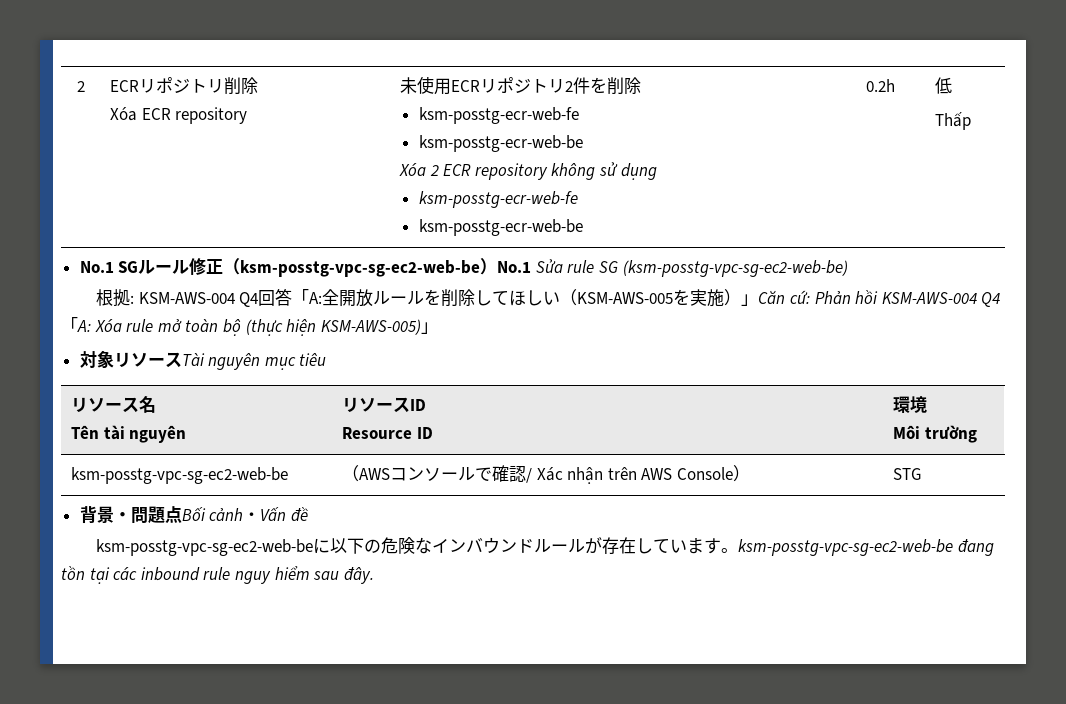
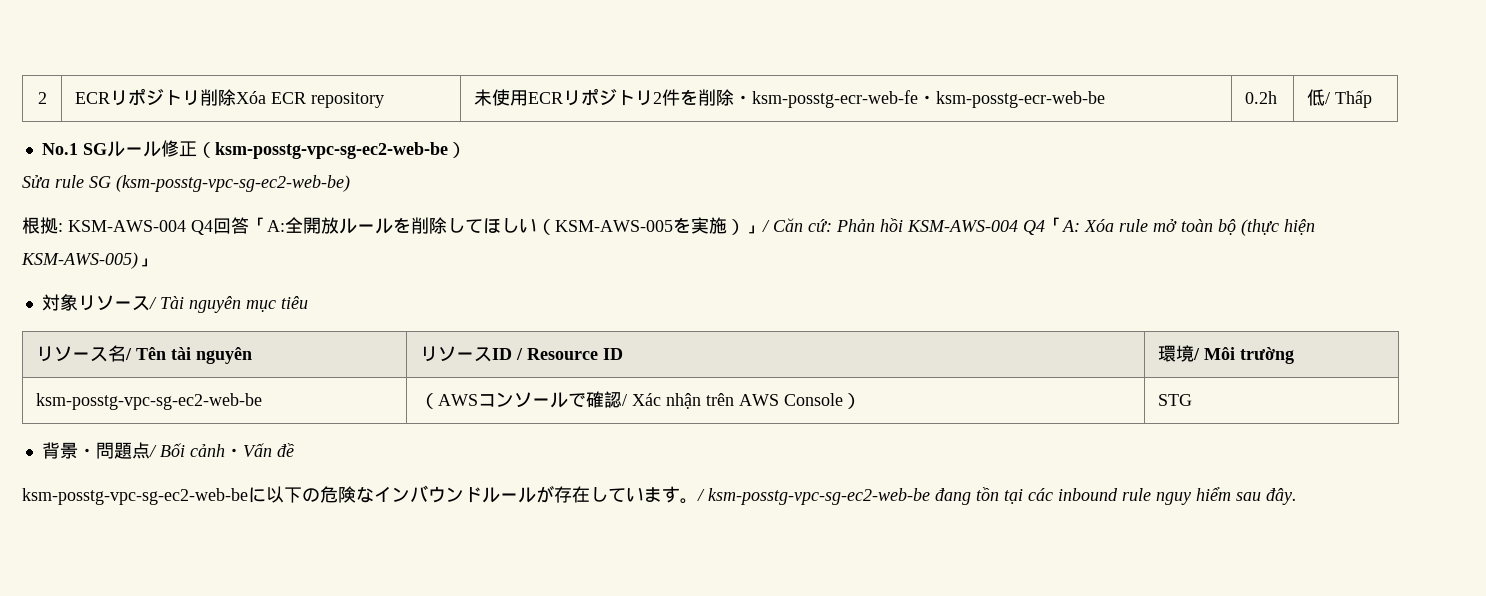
(259, 85) // -> (237, 97) none
[418,107,579,124] [418,135,583,152] [399,162,657,180] [418,191,578,208] // ksm-posstg-ecr-web-fe // ksm-posstg-ecr-web-be // Xóa 2 ECR repository không sử dụng // ksm-posstg-ecr-web-fe // -> [734,90,937,108] ・ksm-posstg-ecr-web-fe・
(953, 85) // -> [1325,92,1331,104] /
[497,261,532,273] No.1 -> (466, 150) //
(759, 300) none -> [762,220,770,232] /
(182, 360) none -> [148,297,157,309] /
(157, 404) // -> [125,348,133,360] /
(427, 405) // -> [516,348,524,360] /
(928, 404) // -> [1193,348,1201,360] /
(182, 514) none -> [148,445,157,457] /
(739, 550) none -> [697,489,705,501] /

